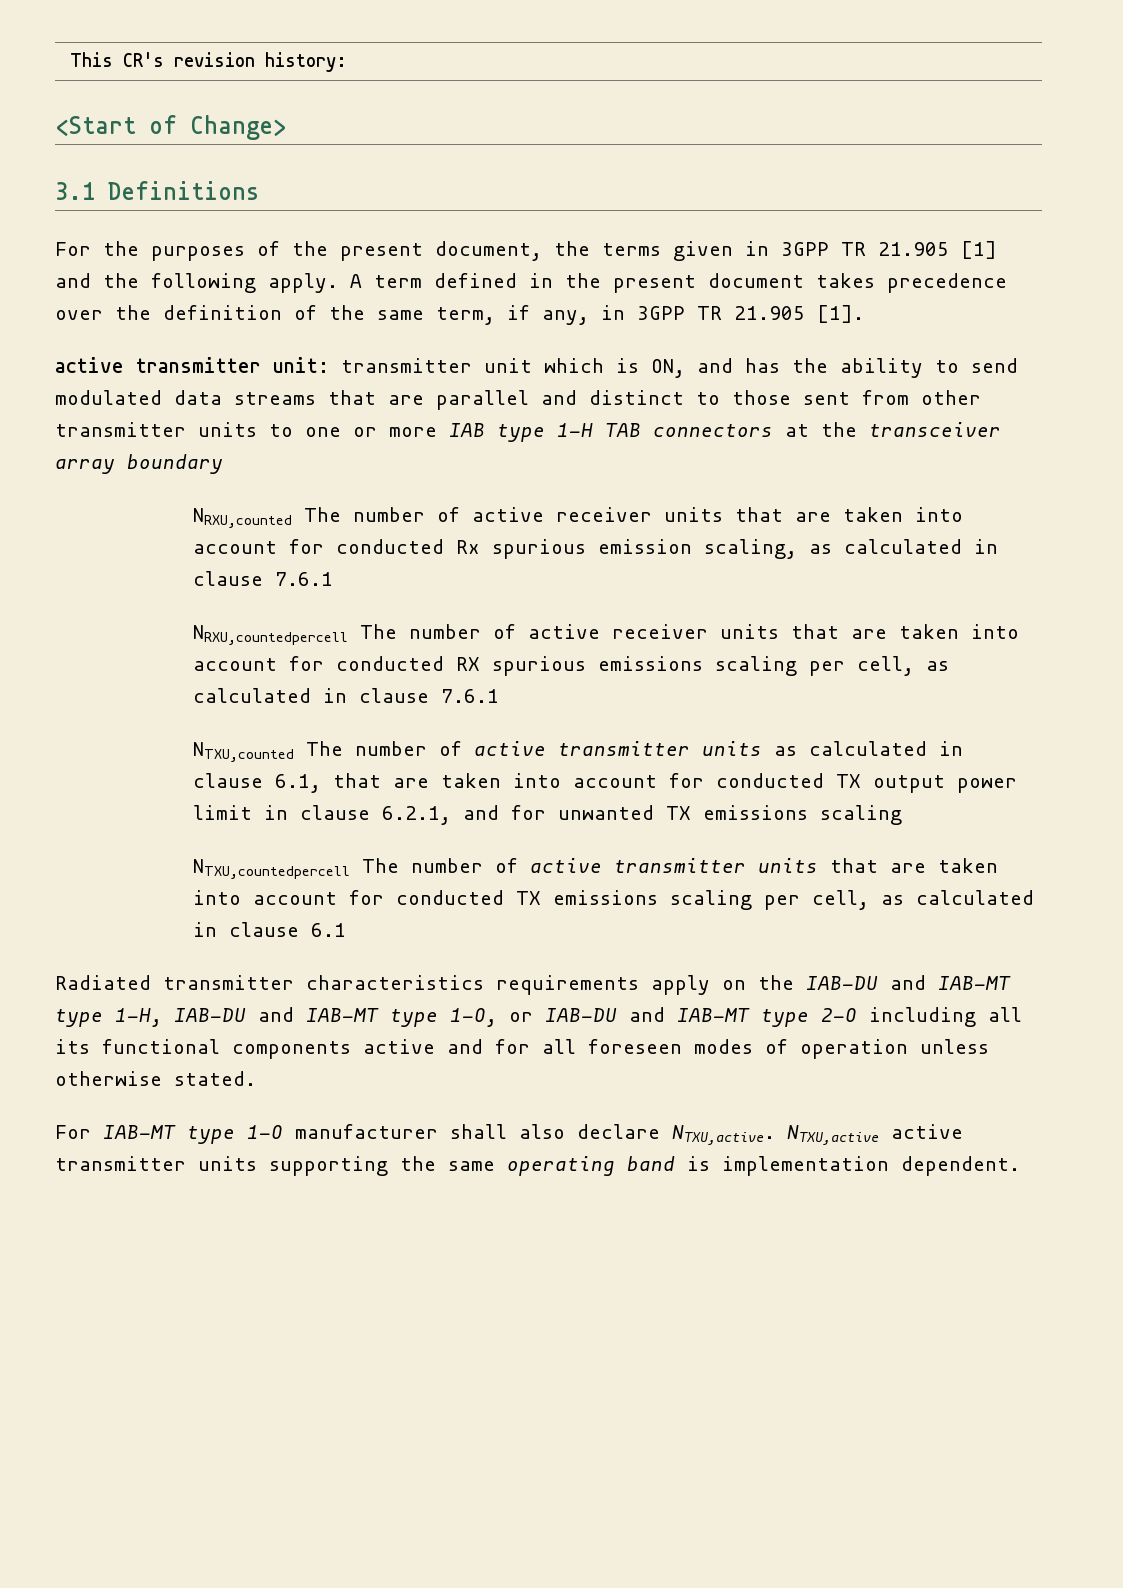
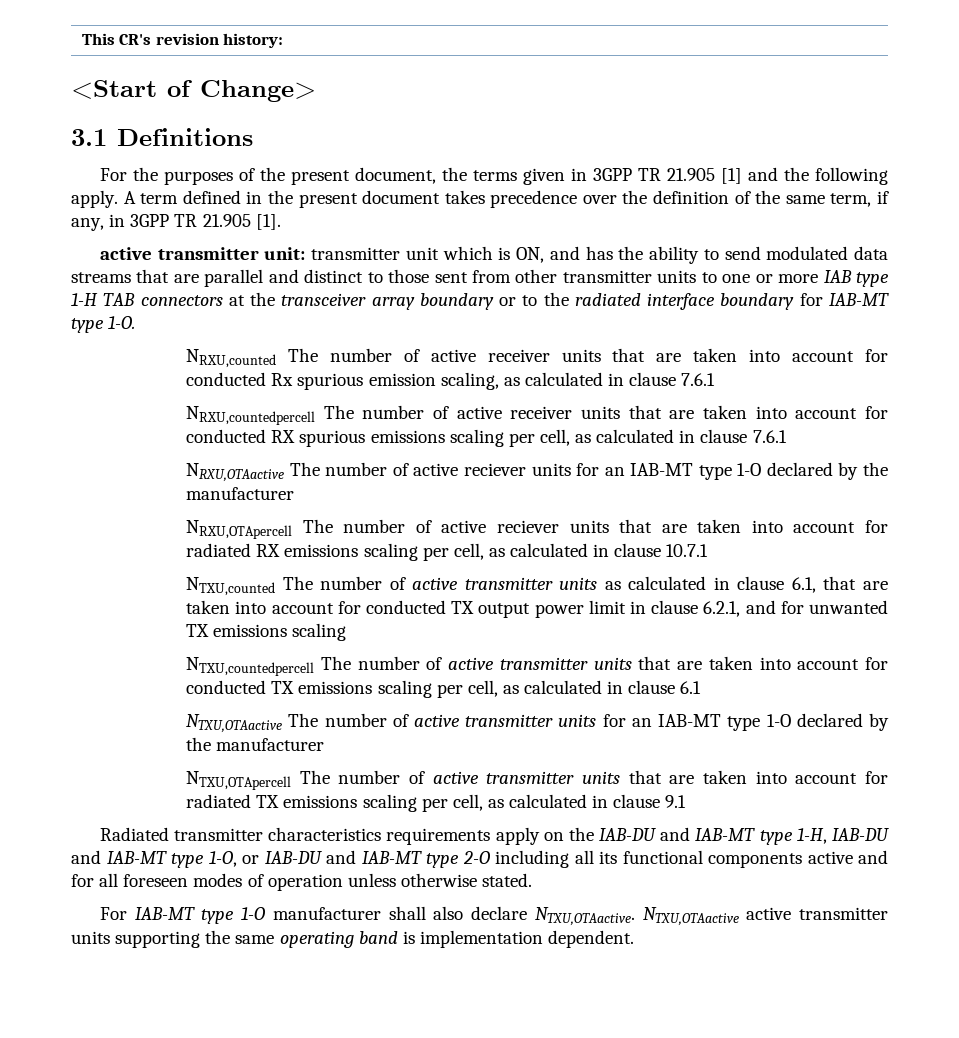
(223, 464) none -> [499,292,889,310] [71,316,136,333] or to the radiated interface boundary for IAB-MT type 1-O.
(499, 696) none -> [186,462,889,482] [186,487,295,500] [186,519,888,539] [186,543,709,561] // NRXU,OTAactive The number of active reciever units for an IAB-MT type 1-O declared by the manufacturer // NRXU,OTApercell The number of active reciever units that are taken into account for radiated RX emissions scaling per cell, as calculated in clause 10.7.1
(346, 930) none -> [186,713,889,733] [186,737,325,751] [186,770,889,790] [186,794,687,812] // NTXU,OTAactive The number of active transmitter units for an IAB-MT type 1-O declared by the manufacturer // NTXU,OTApercell The number of active transmitter units that are taken into account for radiated TX emissions scaling per cell, as calculated in clause 9.1
[672,1125,879,1145] NTXU,active. NTXU,active -> [534,907,739,926] NTXU,OTAactive. NTXU,OTAactive

